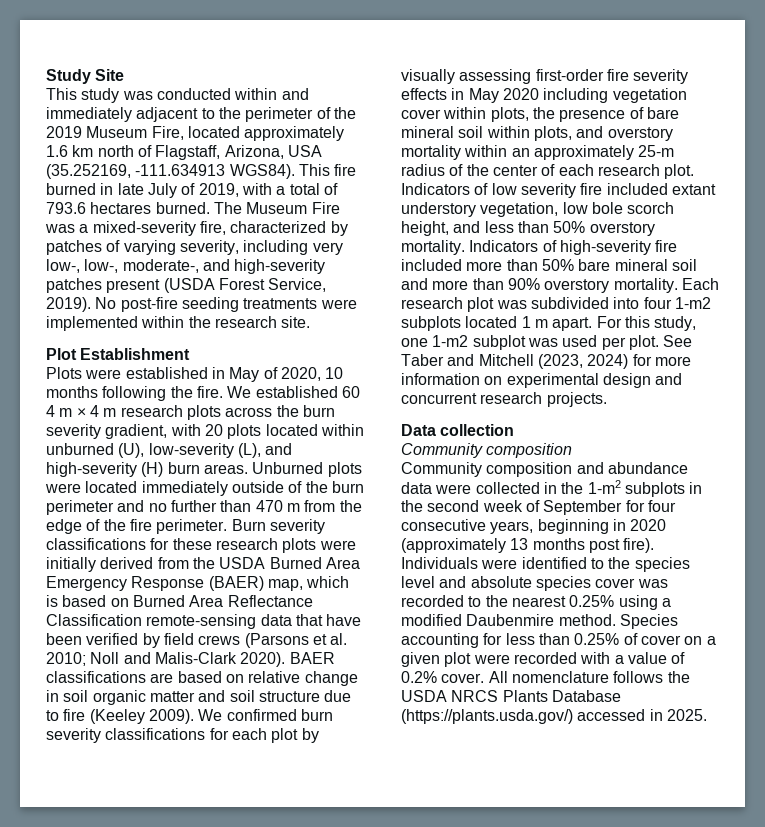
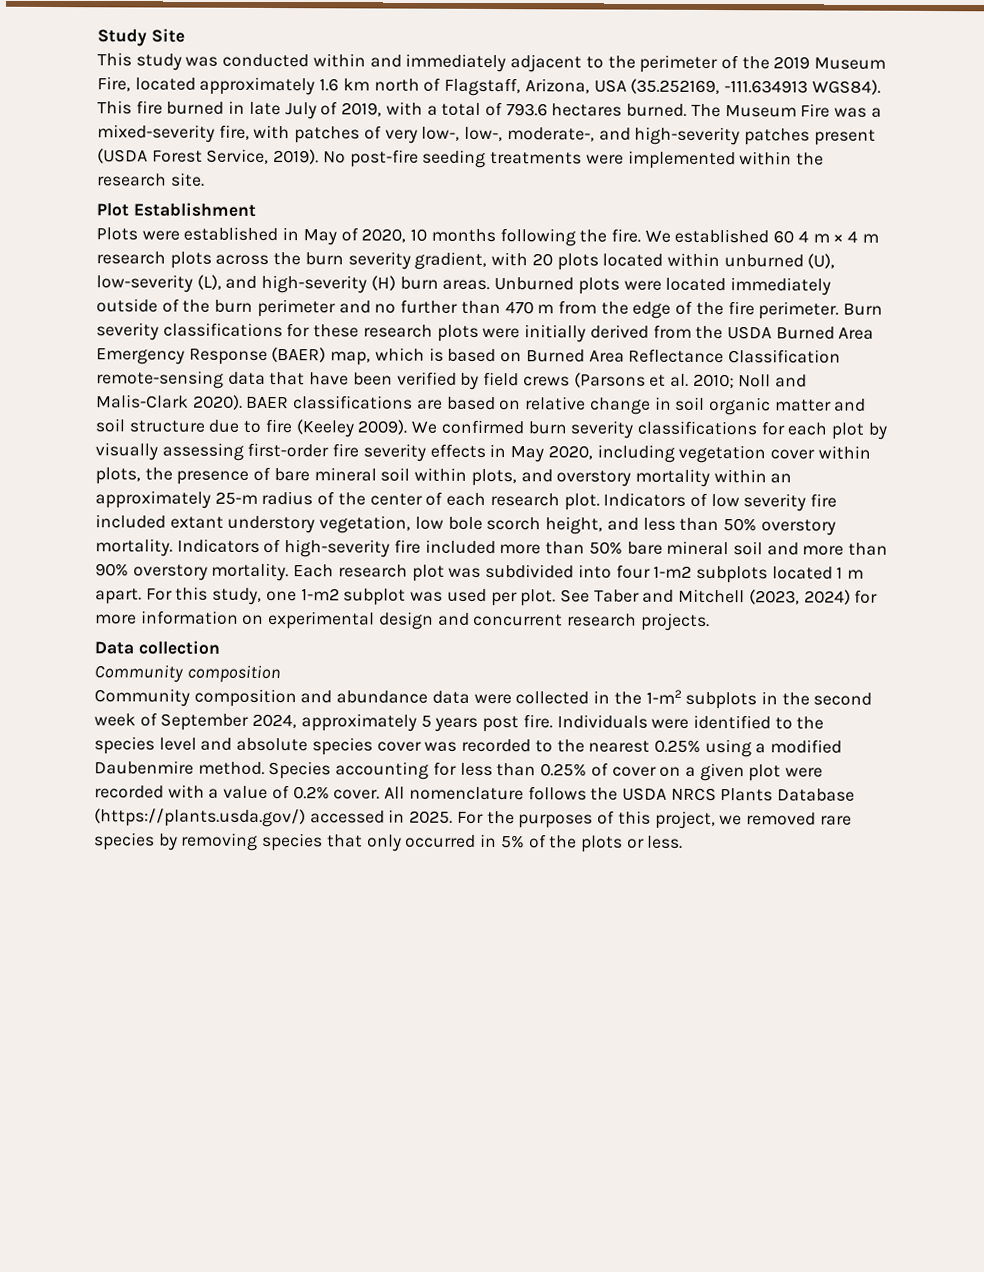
[230,221,348,236] [46,240,309,255] characterized by patches of varying severity, including -> [253,124,382,144] with patches of
[502,88,539,100] 2020 -> [547,445,593,460] 2020,
[625,500,676,512] [401,519,667,534] [401,538,655,553] for four consecutive years, beginning in 2020 (approximately 13 months post fire). -> [252,713,553,733] 2024, approximately 5 years post fire.
(707, 715) none -> [456,810,852,830] [94,832,684,853] For the purposes of this project, we removed rare species by removing species that only occurred in 5% of the plots or less.

